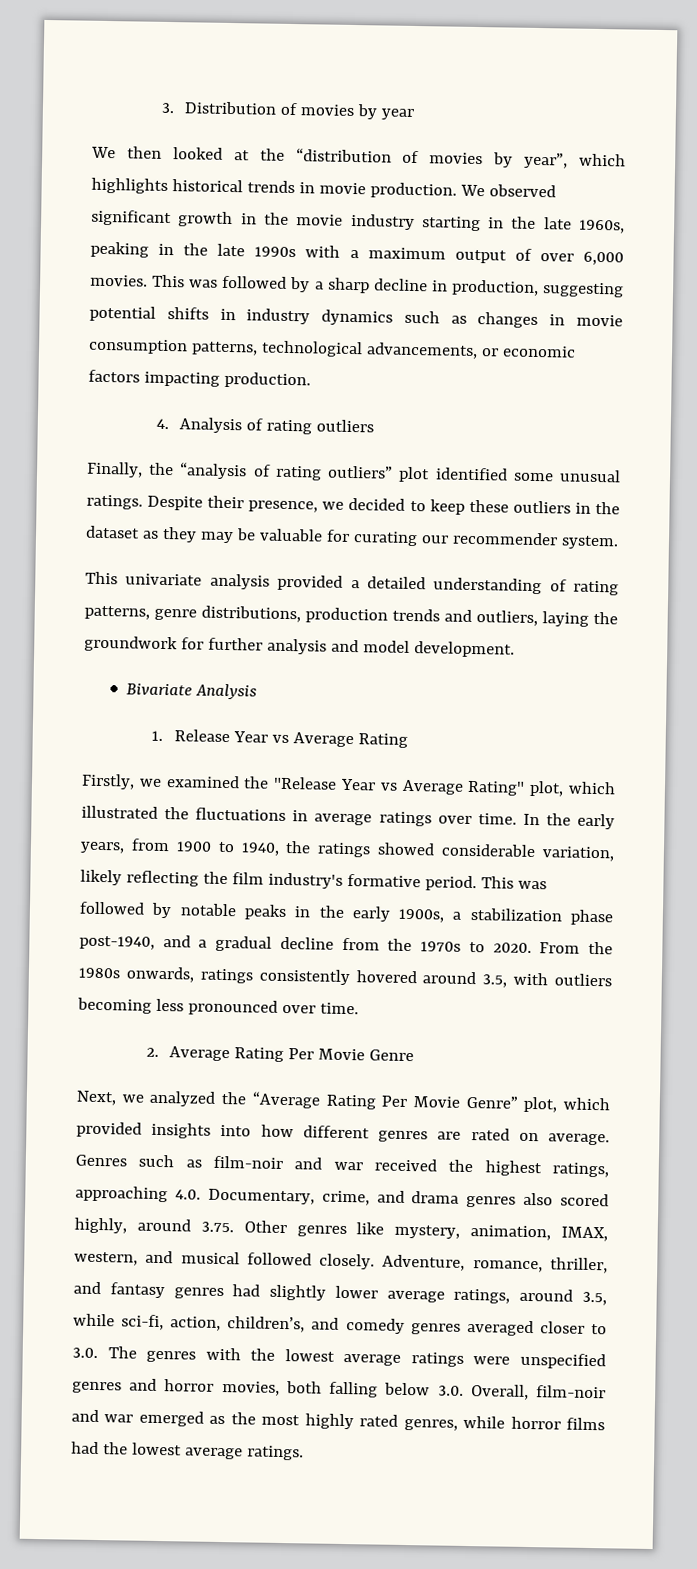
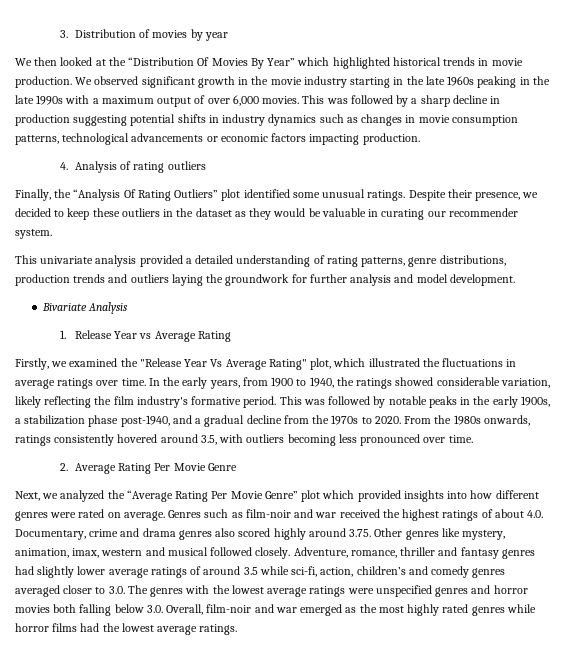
[295,148,626,169] [91,177,168,194] “distribution of movies by year”, which highlights -> [128,57,390,69] “Distribution Of Movies By Year” which highlighted
[578,219,626,234] 1960s, -> [447,76,475,86] 1960s
[450,279,539,297] production, -> [15,114,70,126] production
[365,342,478,360] advancements, -> [131,133,204,142] advancements
[179,462,394,481] “analysis of rating outliers” -> [73,189,219,201] “Analysis Of Rating Outliers”
[199,531,234,544] may -> [273,208,306,217] would
[325,529,350,542] for -> [368,209,379,217] in
[476,610,538,627] outliers, -> [130,274,169,283] outliers
[379,782,398,791] vs -> [210,359,223,367] Vs
[523,1096,558,1113] plot, -> [301,490,321,502] plot
[437,1131,462,1140] are -> [50,512,77,518] were
[552,1162,609,1178] [75,1185,168,1203] ratings, approaching -> [442,509,524,521] ratings of about
[321,1190,370,1206] crime, -> [89,529,119,537] crime
[74,1217,127,1234] highly, -> [273,528,306,540] highly
[561,1226,608,1242] [74,1251,138,1266] IMAX, western, -> [72,548,143,558] imax, western
[550,1257,608,1274] thriller, -> [400,547,436,556] thriller
[453,1288,607,1306] ratings, around 3.5, -> [150,566,258,578] ratings of around 3.5
[227,1316,306,1333] children’s, -> [356,566,406,575] children’s
[221,1381,280,1396] movies, -> [15,605,50,613] movies
[403,1418,458,1431] genres, -> [471,606,505,616] genres

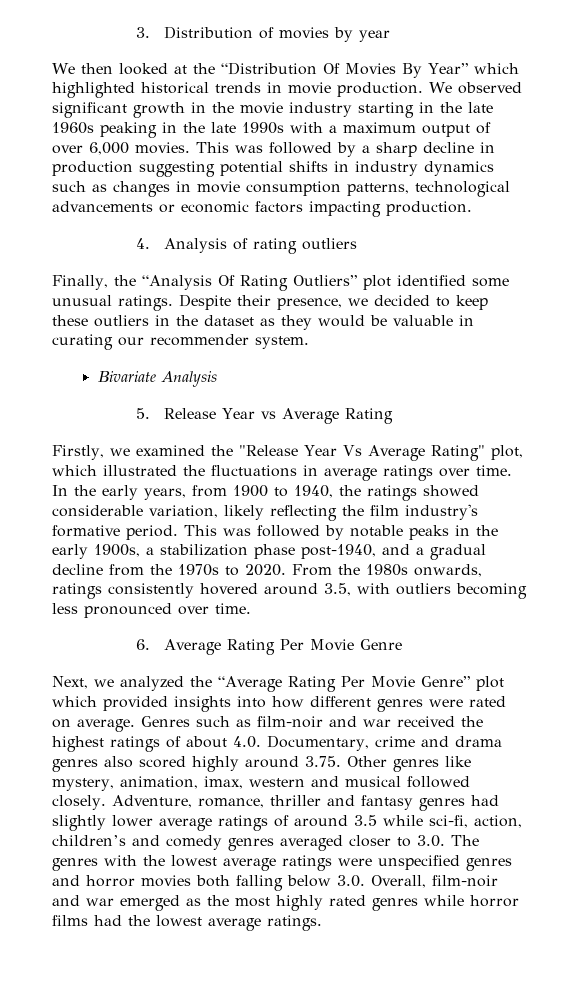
[15,255,506,267] [15,274,515,286] // This univariate analysis provided a detailed understanding of rating patterns, genre distributions, production trends and outliers laying the groundwork for further analysis and model development. -> (309, 342) none
[59,330,66,339] 1. -> [135,408,150,419] 5.
[59,463,68,471] 2. -> [135,639,150,650] 6.

